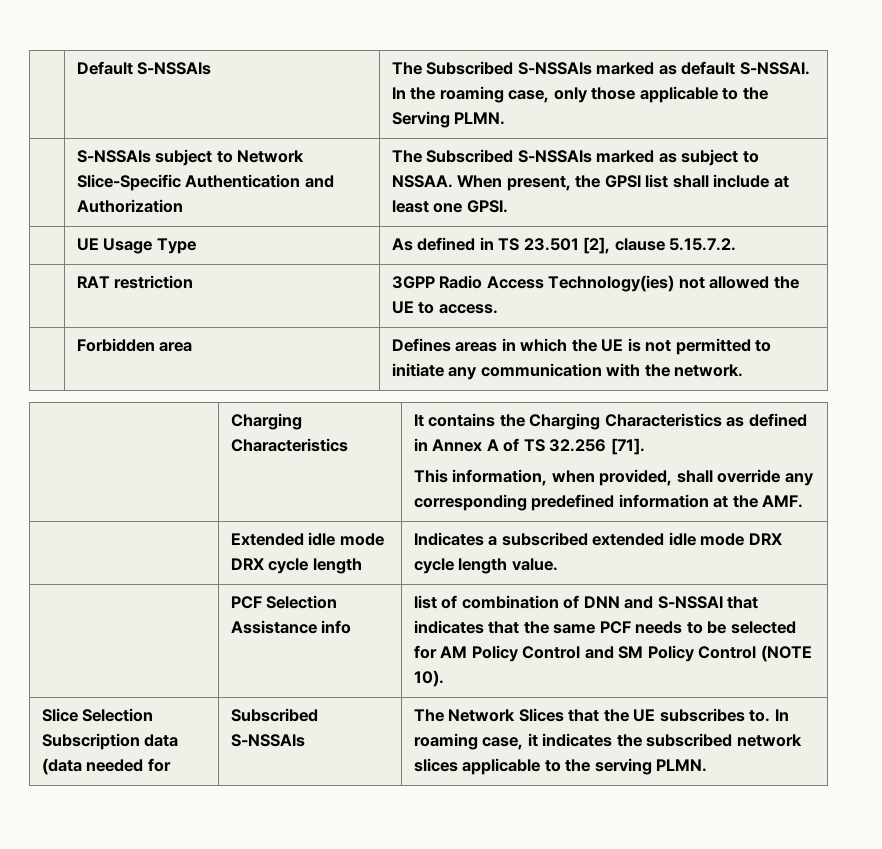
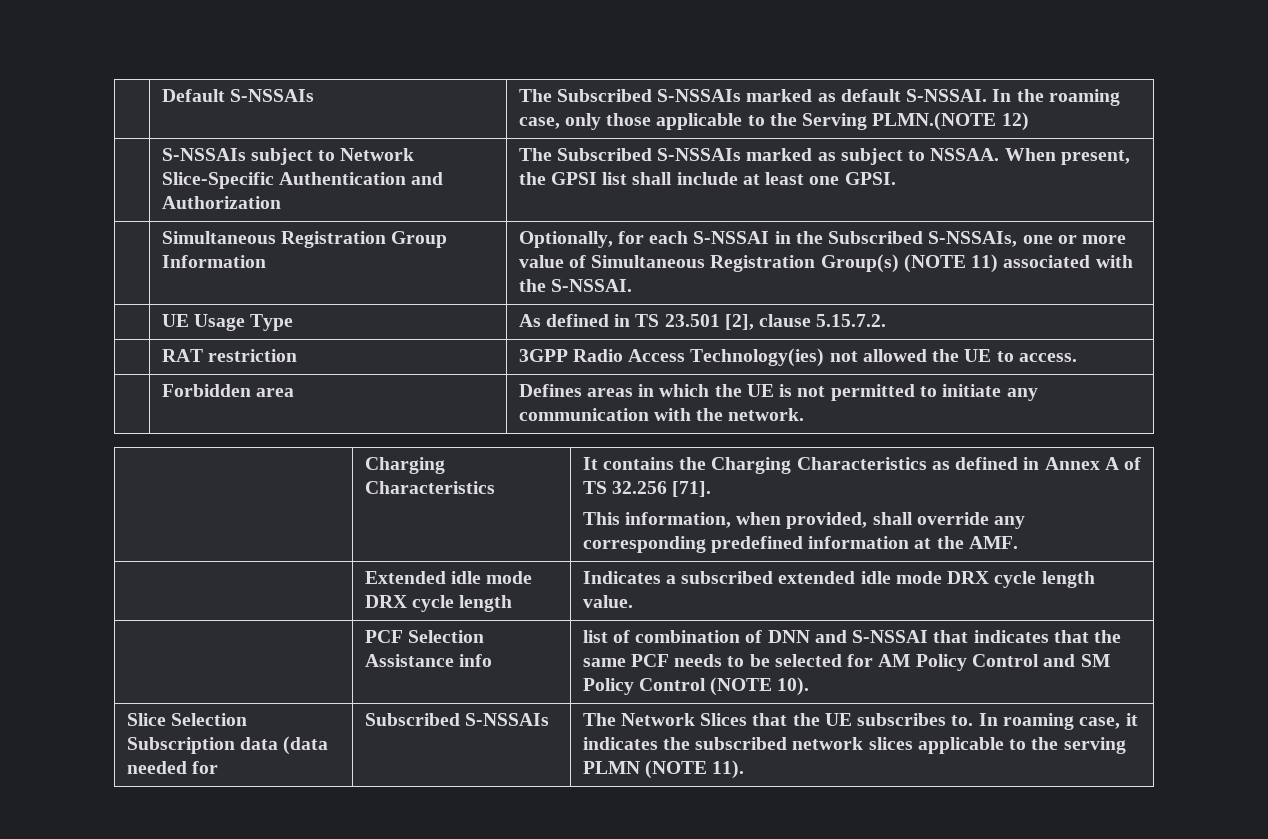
[454,112,506,125] PLMN. -> [872,112,1029,131] PLMN.(NOTE 12)
(508, 206) none -> [161,231,448,248] [161,255,266,268] [518,231,1127,248] [518,254,1133,273] [518,279,632,292] // | Simultaneous Registration Group Information | Optionally, for each S-NSSAI in the Subscribed S-NSSAIs, one or more value of Simultaneous Registration Group(s) (NOTE 11) associated with the S-NSSAI.
[656,759,708,772] PLMN. -> [582,760,745,779] PLMN (NOTE 11).

